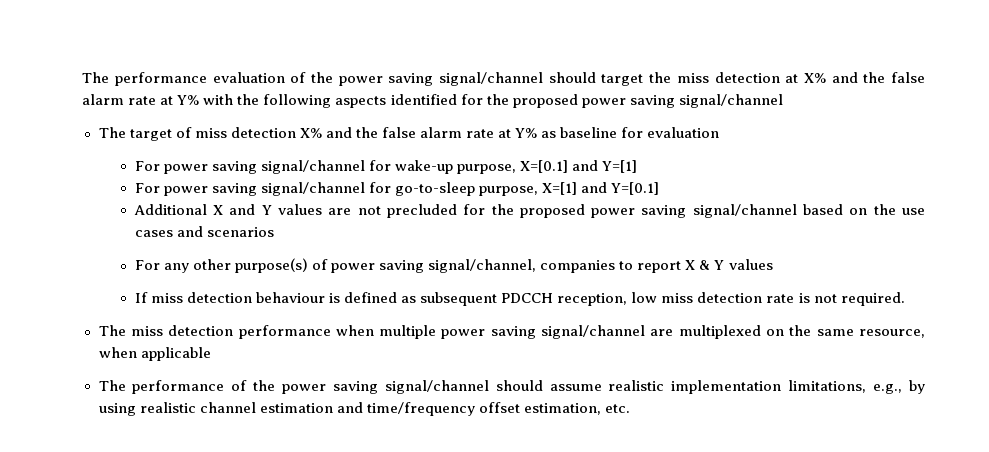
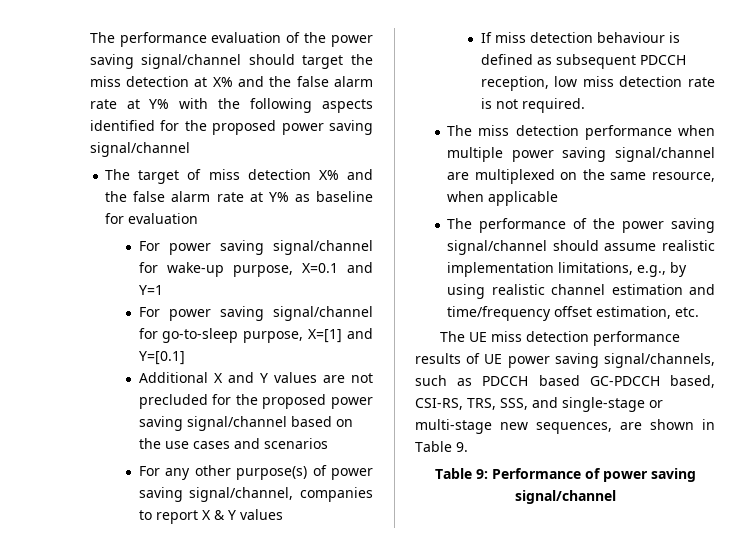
[520,160,638,173] X=[0.1] and Y=[1] -> [301,262,373,273] [138,285,163,295] X=0.1 and Y=1
(630, 408) none -> [439,331,680,346] [415,353,715,368] [415,375,715,388] [415,397,663,412] [415,419,715,434] [415,441,468,452] [434,468,696,482] [514,490,616,504] // The UE miss detection performance results of UE power saving signal/channels, such as PDCCH based GC-PDCCH based, CSI-RS, TRS, SSS, and single-stage or multi-stage new sequences, are shown in Table 9. // Table 9: Performance of power saving signal/channel

